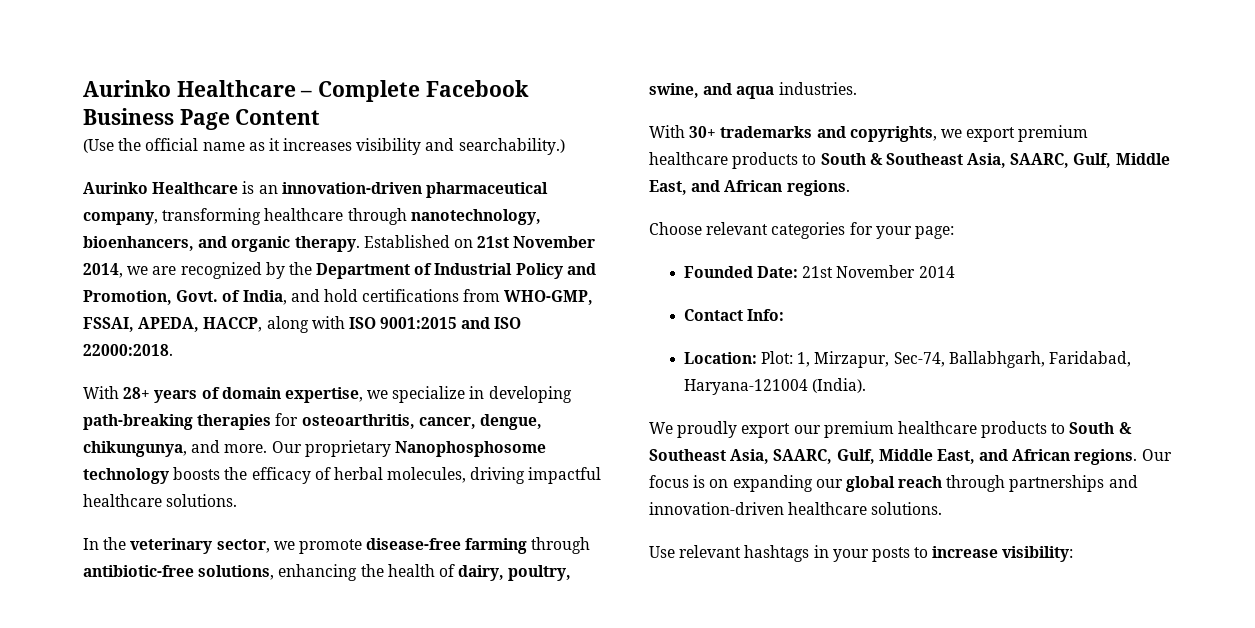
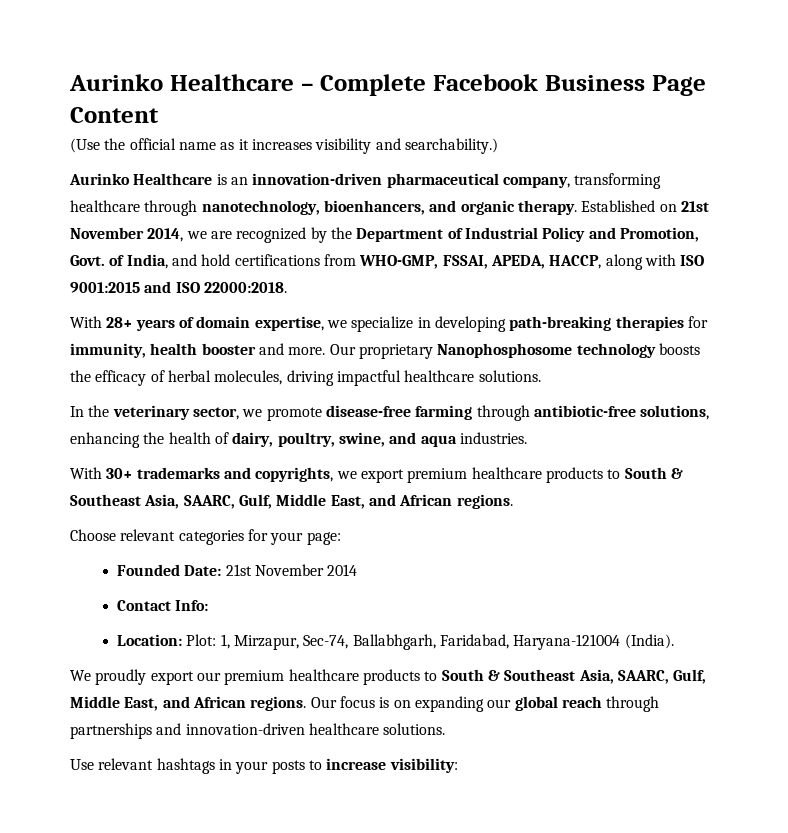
[301,414,542,430] [83,441,187,457] osteoarthritis, cancer, dengue, chikungunya, -> [70,343,256,358] immunity, health booster

